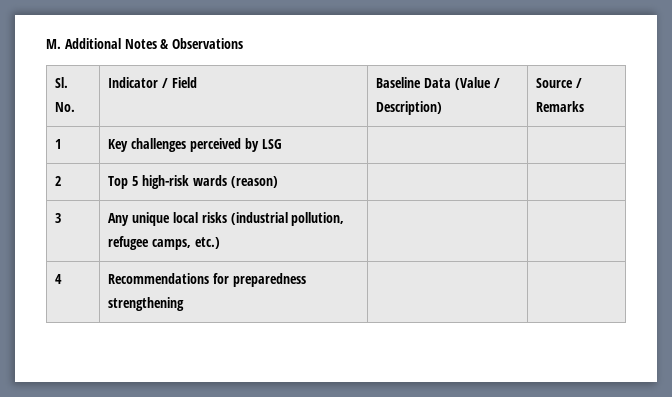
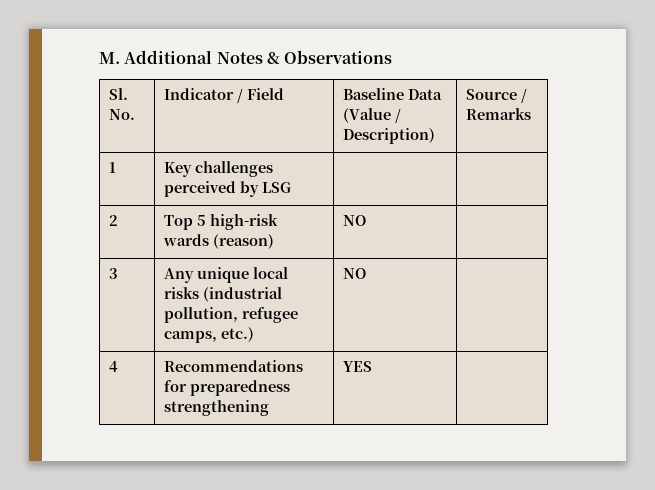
(278, 182) none -> [343,215,367,226] NO
(221, 243) none -> [343,268,367,279] NO
(185, 304) none -> [343,361,373,372] YES

